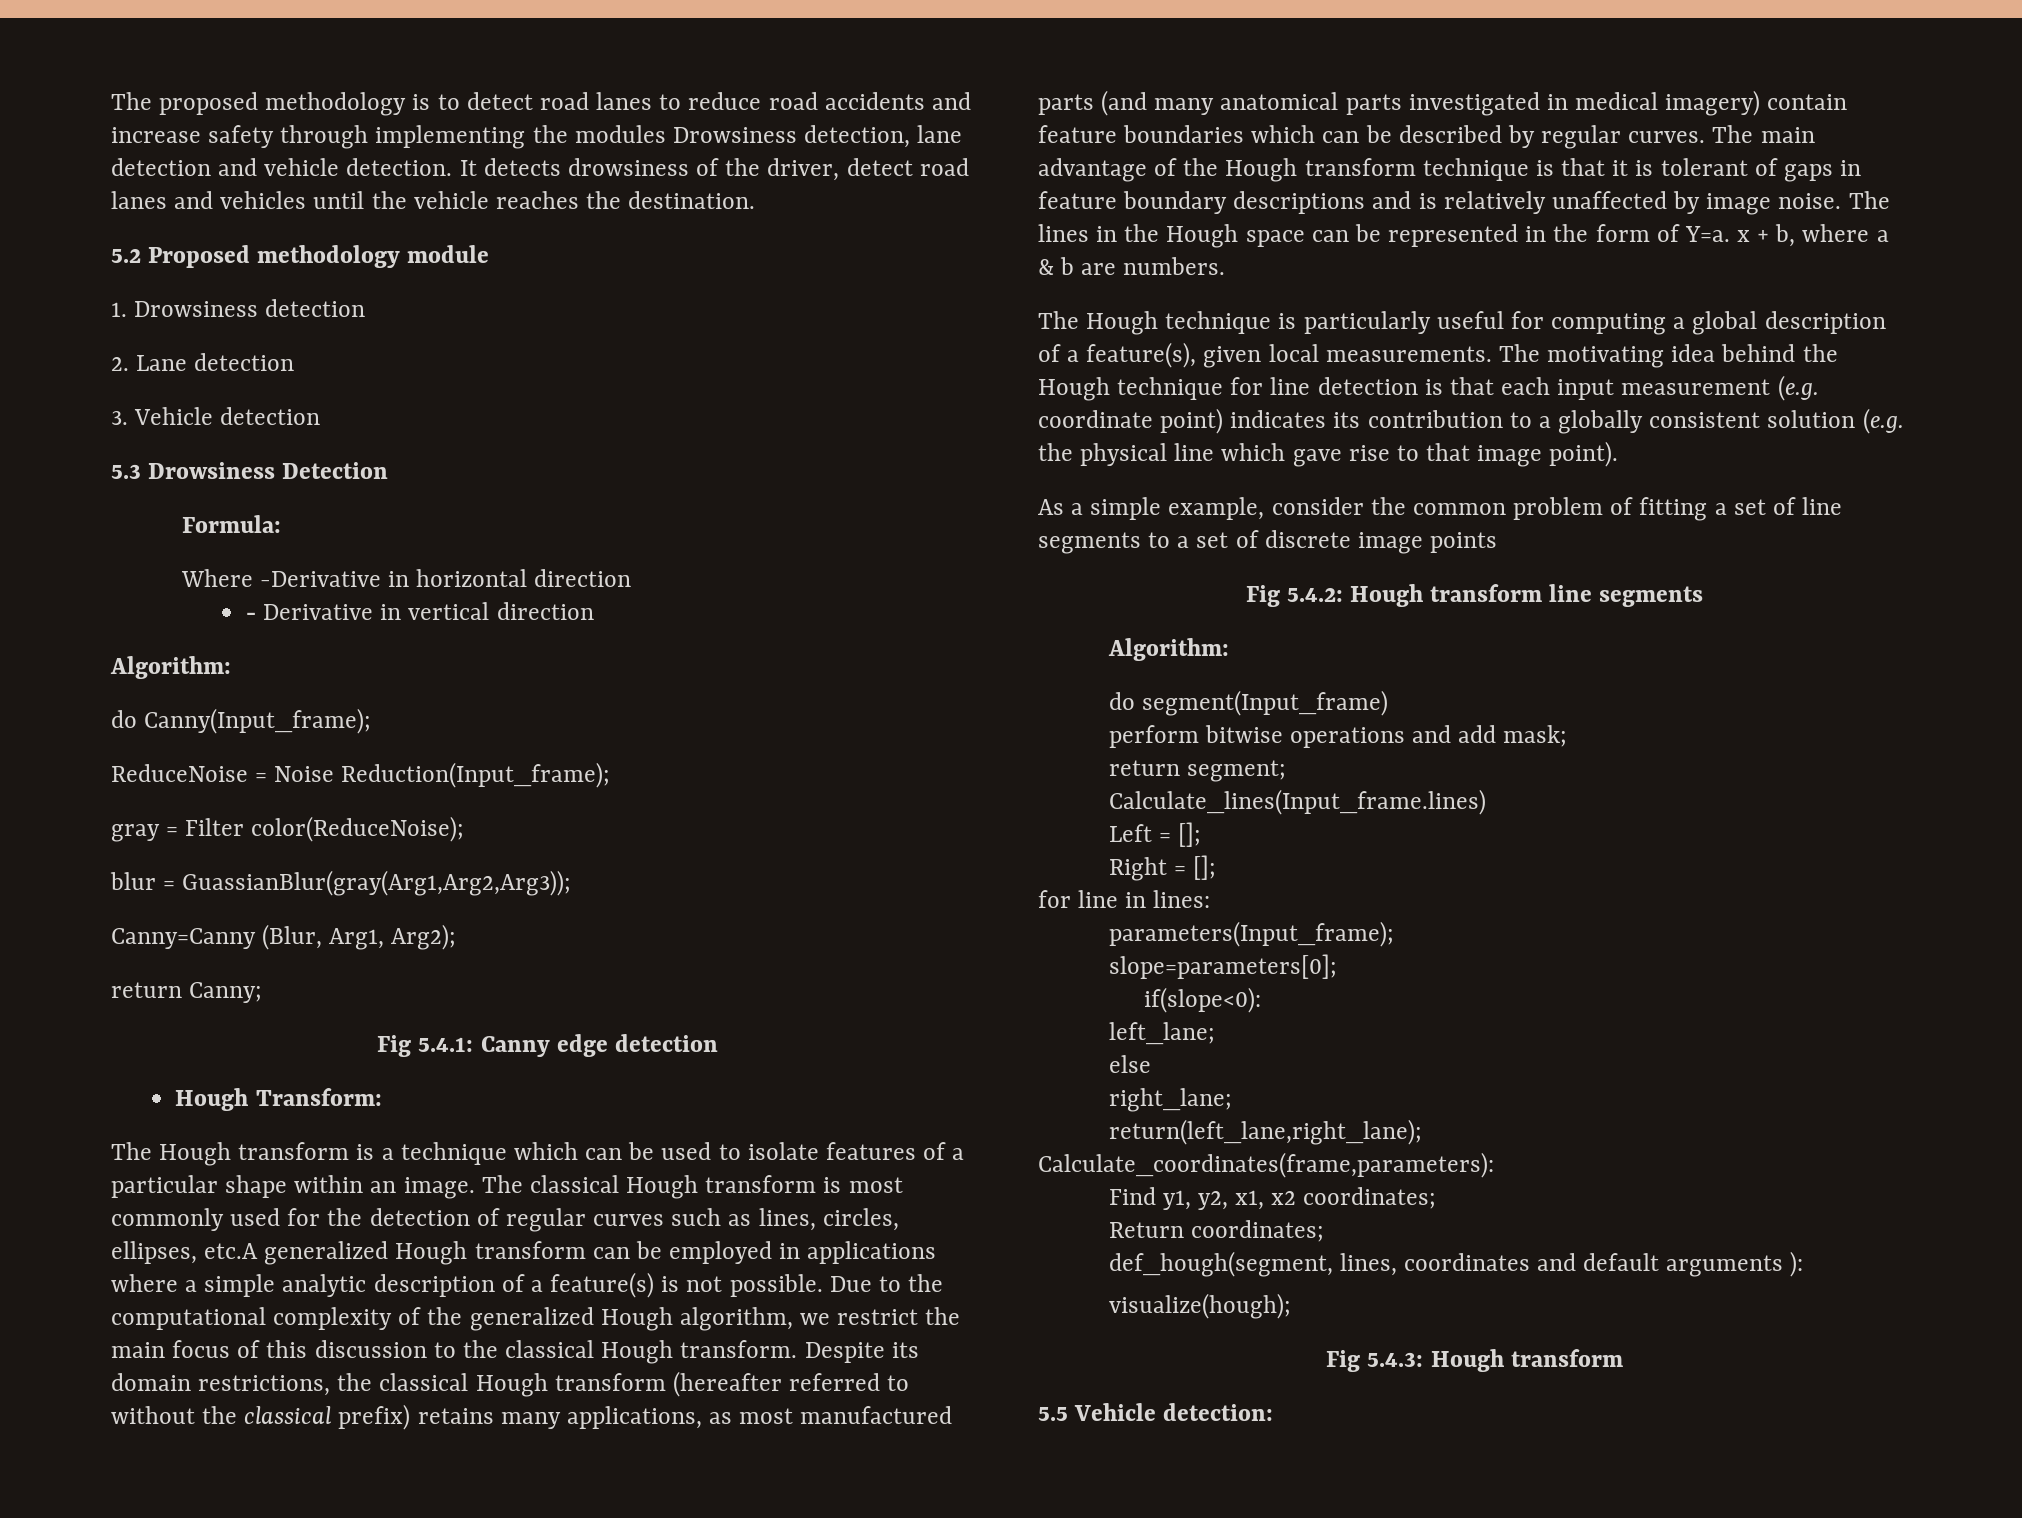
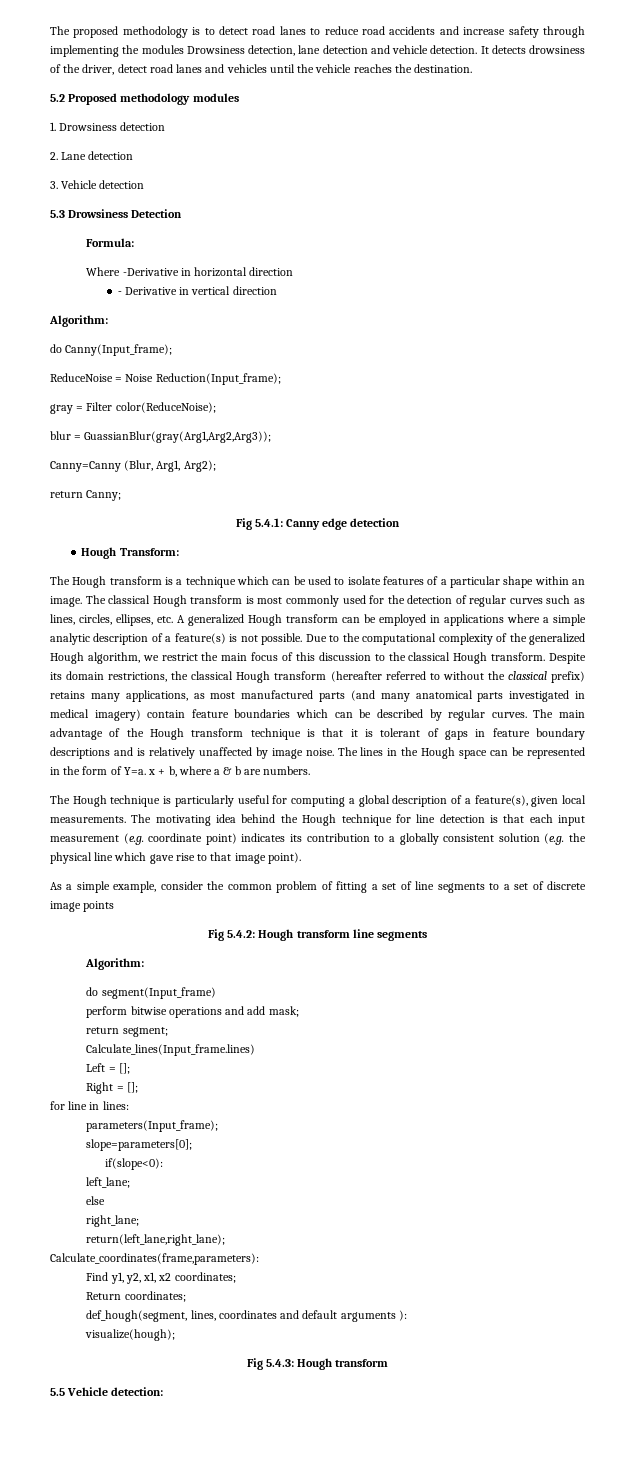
[407,245,490,263] module -> [192,93,239,102] modules
[204,1243,259,1259] etc.A -> [157,615,185,623] etc. A

